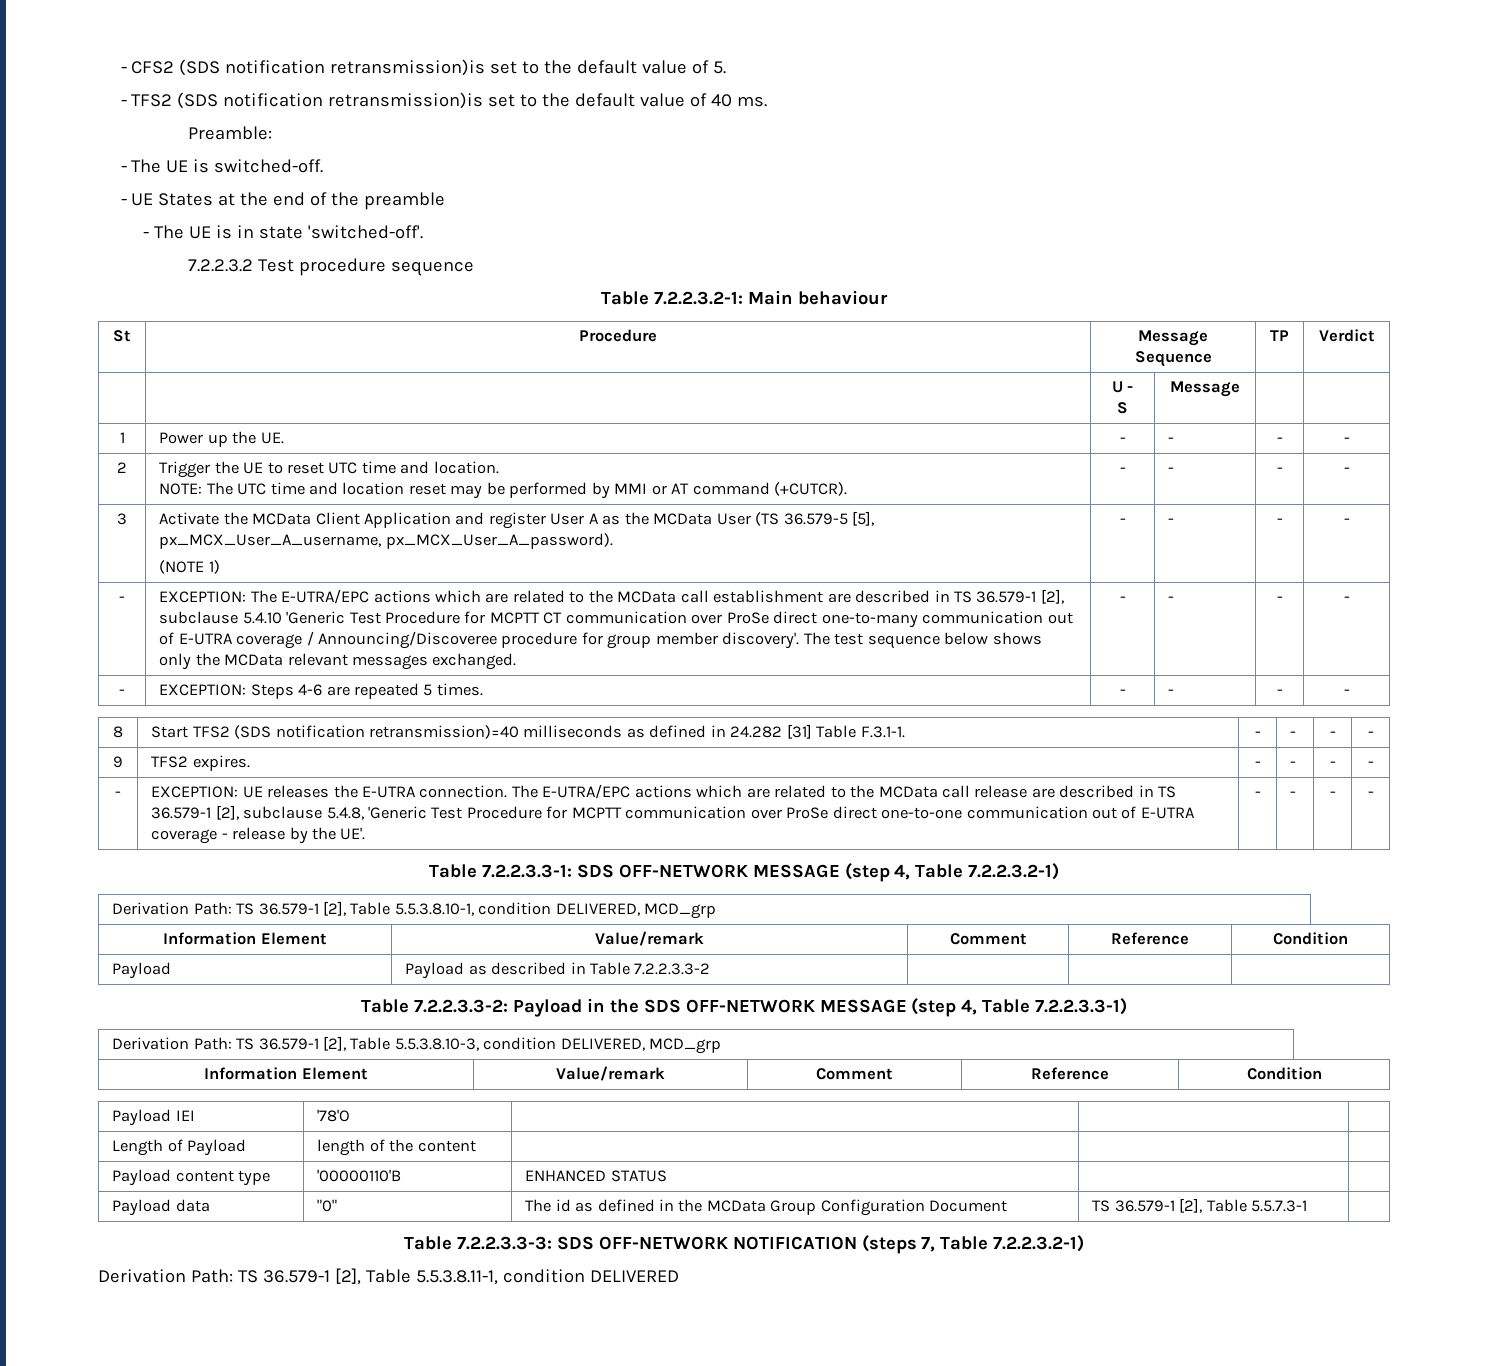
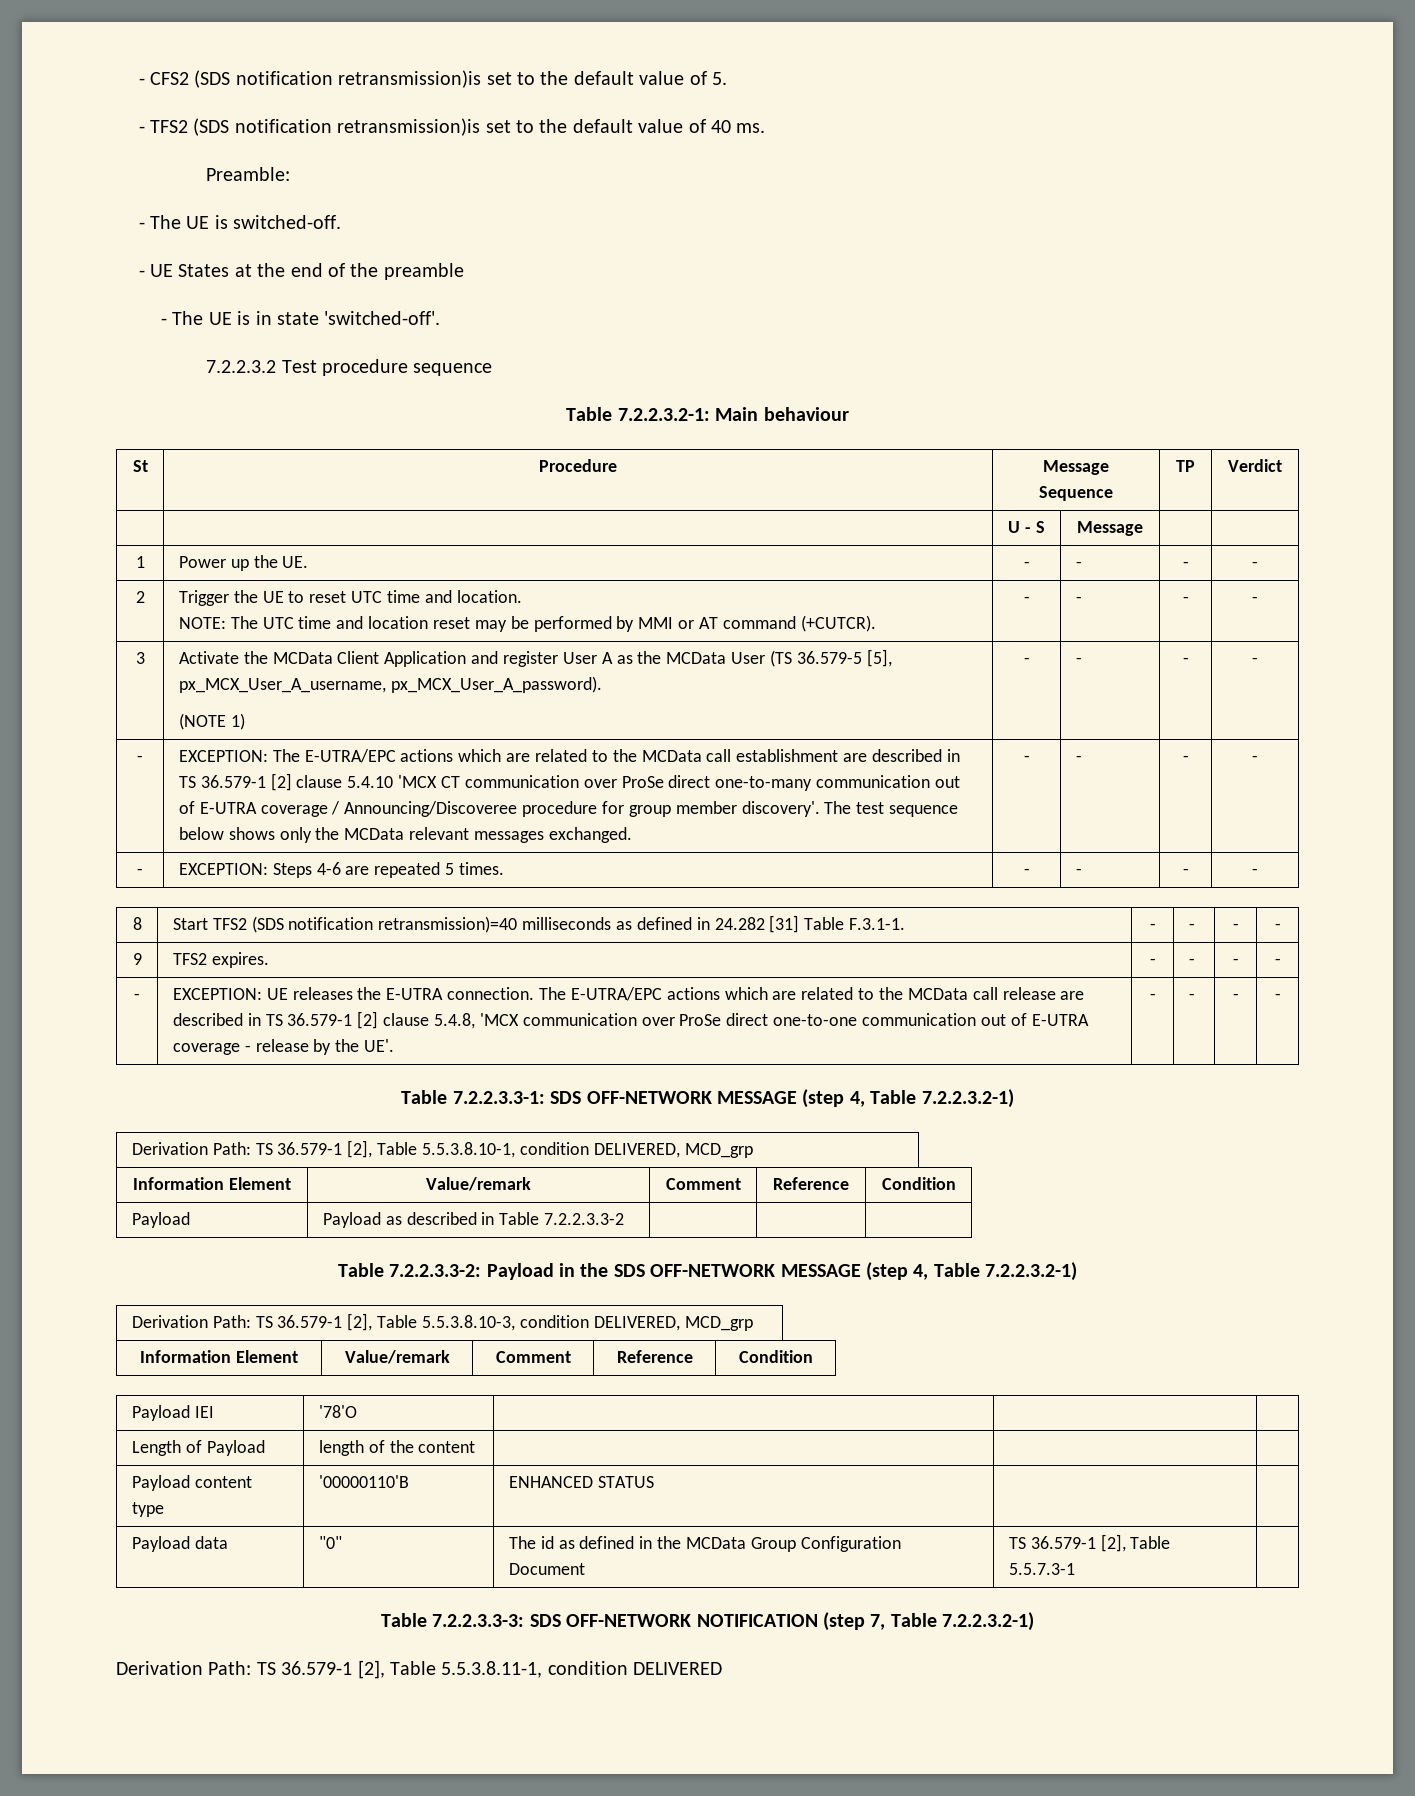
[1040,589,1064,604] [159,611,540,624] [2], subclause 5.4.10 'Generic Test Procedure for MCPTT -> [270,773,438,791] [2] clause 5.4.10 'MCX
[215,805,622,820] [2], subclause 5.4.8, 'Generic Test Procedure for MCPTT -> [357,1011,519,1029] [2] clause 5.4.8, 'MCX
[1035,998,1128,1015] 7.2.2.3.3-1) -> [985,1262,1078,1281] 7.2.2.3.2-1)
[861,1235,917,1254] (steps -> [822,1612,865,1631] (step

